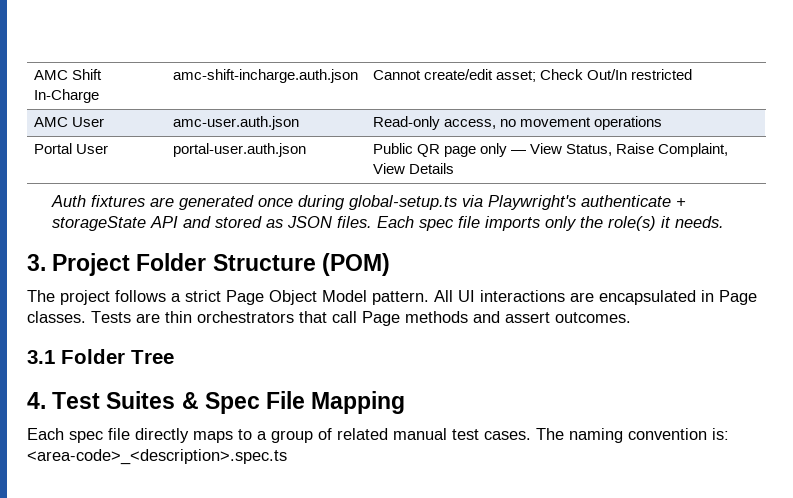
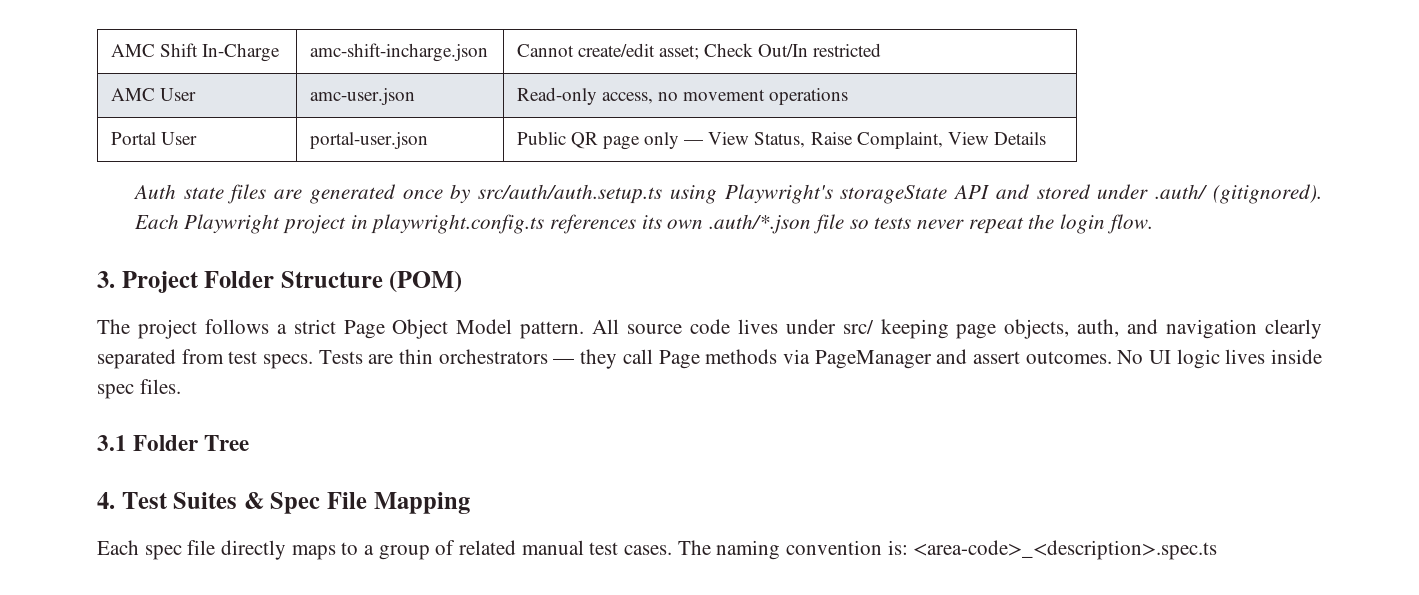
[173,69,359,83] amc-shift-incharge.auth.json -> [309,43,488,62] amc-shift-incharge.json
[173,116,300,130] amc-user.auth.json -> [309,88,415,105] amc-user.json
[173,143,307,157] portal-user.auth.json -> [309,132,428,149] portal-user.json
[91,195,146,207] fixtures -> [183,184,267,204] state files
[298,195,687,210] [52,216,725,231] during global-setup.ts via Playwright's authenticate + storageState API and stored as JSON files. Each spec file imports only the role(s) it needs. -> [450,184,1322,204] [133,214,1153,234] by src/auth/auth.setup.ts using Playwright's storageState API and stored under .auth/ (gitignored). Each Playwright project in playwright.config.ts references its own .auth/*.json file so tests never repeat the login flow.
[458,290,757,305] [27,311,86,323] UI interactions are encapsulated in Page classes. -> [627,319,1323,339] [97,349,314,369] source code lives under src/ keeping page objects, auth, and navigation clearly separated from test specs.
[299,311,327,323] that -> [553,349,618,369] — they
(468, 317) none -> [782,349,932,369] via PageManager
(631, 317) none -> [1117,349,1322,369] [97,379,181,399] No UI logic lives inside spec files.

